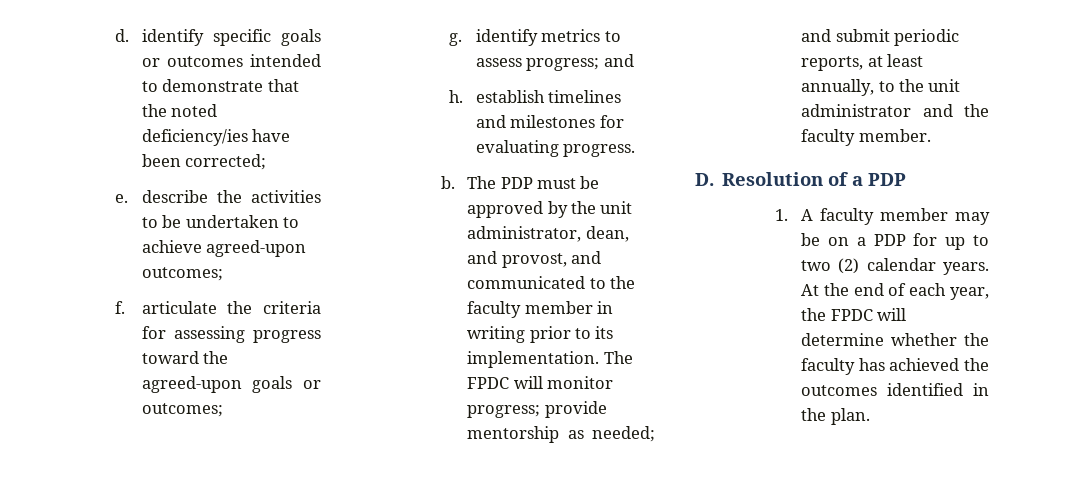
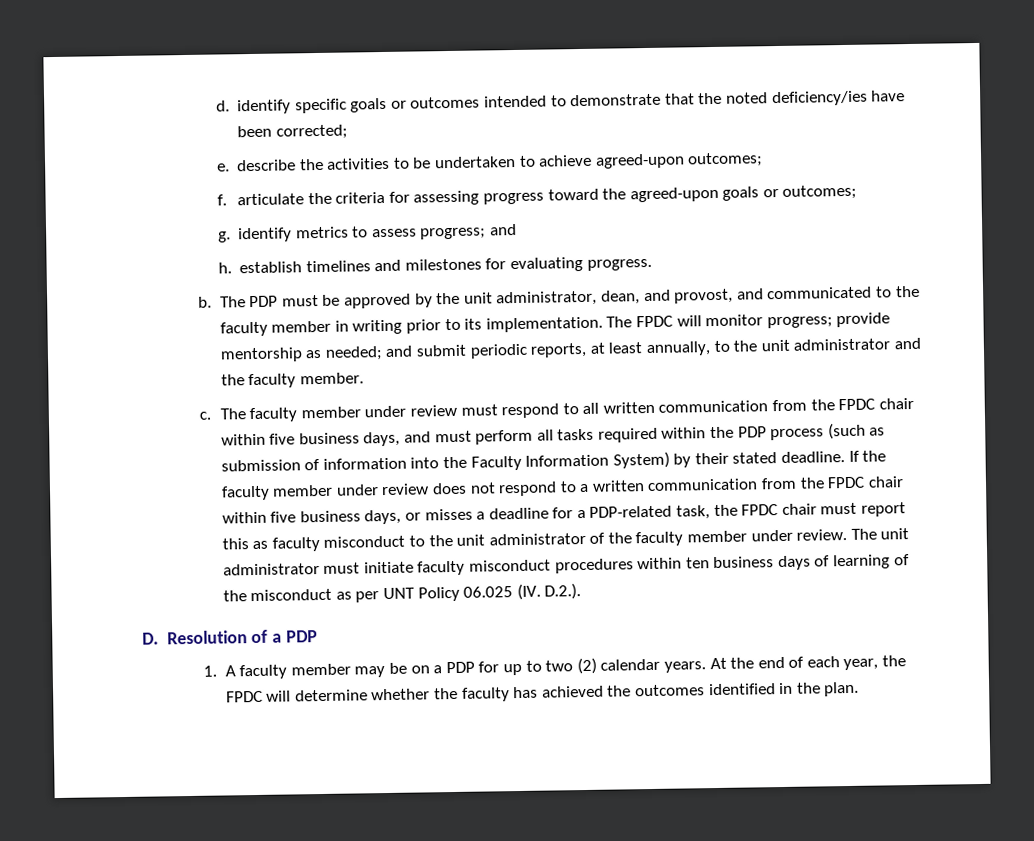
(931, 135) none -> [199,397,914,423] [220,422,886,447] [220,450,887,472] [220,476,904,501] [221,502,907,525] [221,528,910,552] [222,554,910,576] [222,583,582,603] // c. The faculty member under review must respond to all written communication from the FPDC chair within five business days, and must perform all tasks required within the PDP process (such as submission of information into the Faculty Information System) by their stated deadline. If the faculty member under review does not respond to a written communication from the FPDC chair within five business days, or misses a deadline for a PDP-related task, the FPDC chair must report this as faculty misconduct to the unit administrator of the faculty member under review. The unit administrator must initiate faculty misconduct procedures within ten business days of learning of the misconduct as per UNT Policy 06.025 (IV. D.2.).

